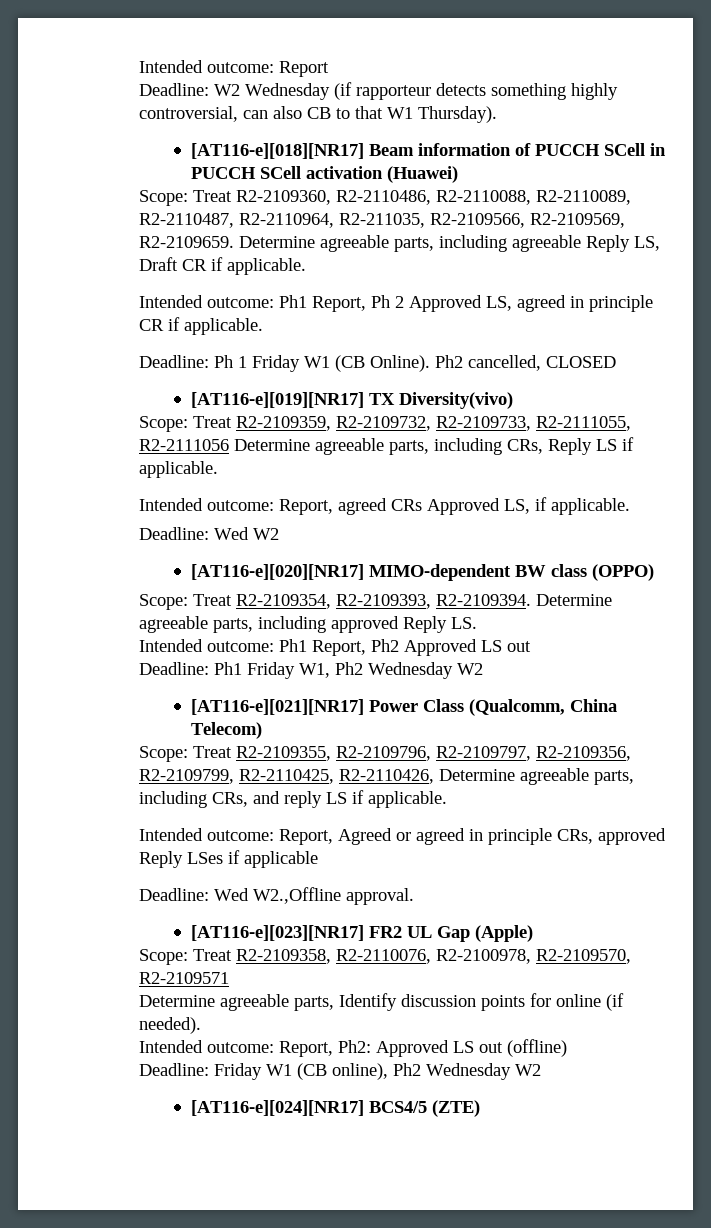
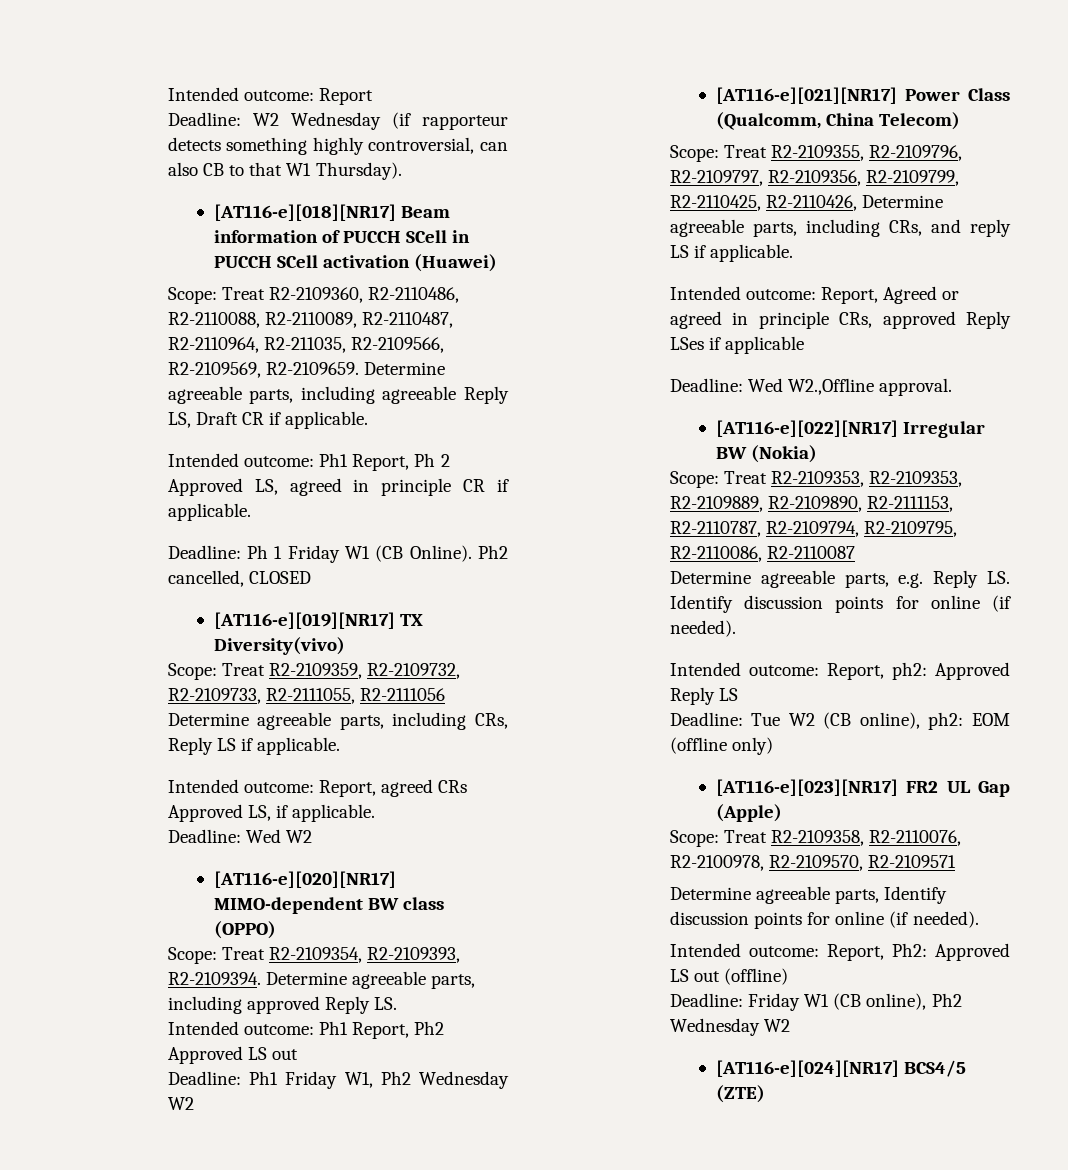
(414, 896) none -> [715,420,986,438] [715,445,818,463] [669,471,963,488] [669,496,954,512] [669,521,958,537] [669,546,855,562] [669,570,1010,588] [669,595,1011,613] [669,620,736,637] [669,662,1011,680] [669,687,738,705] [669,712,1010,730] [669,737,773,755] // [AT116-e][022][NR17] Irregular BW (Nokia) // Scope: Treat R2-2109353, R2-2109353, R2-2109889, R2-2109890, R2-2111153, R2-2110787, R2-2109794, R2-2109795, R2-2110086, R2-2110087 // Determine agreeable parts, e.g. Reply LS. Identify discussion points for online (if needed). // Intended outcome: Report, ph2: Approved Reply LS // Deadline: Tue W2 (CB online), ph2: EOM (offline only)

